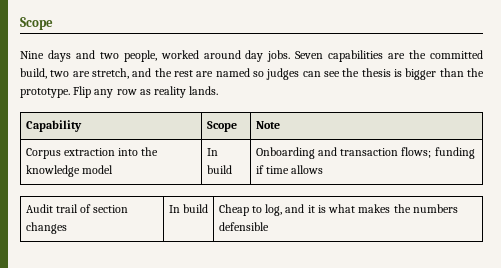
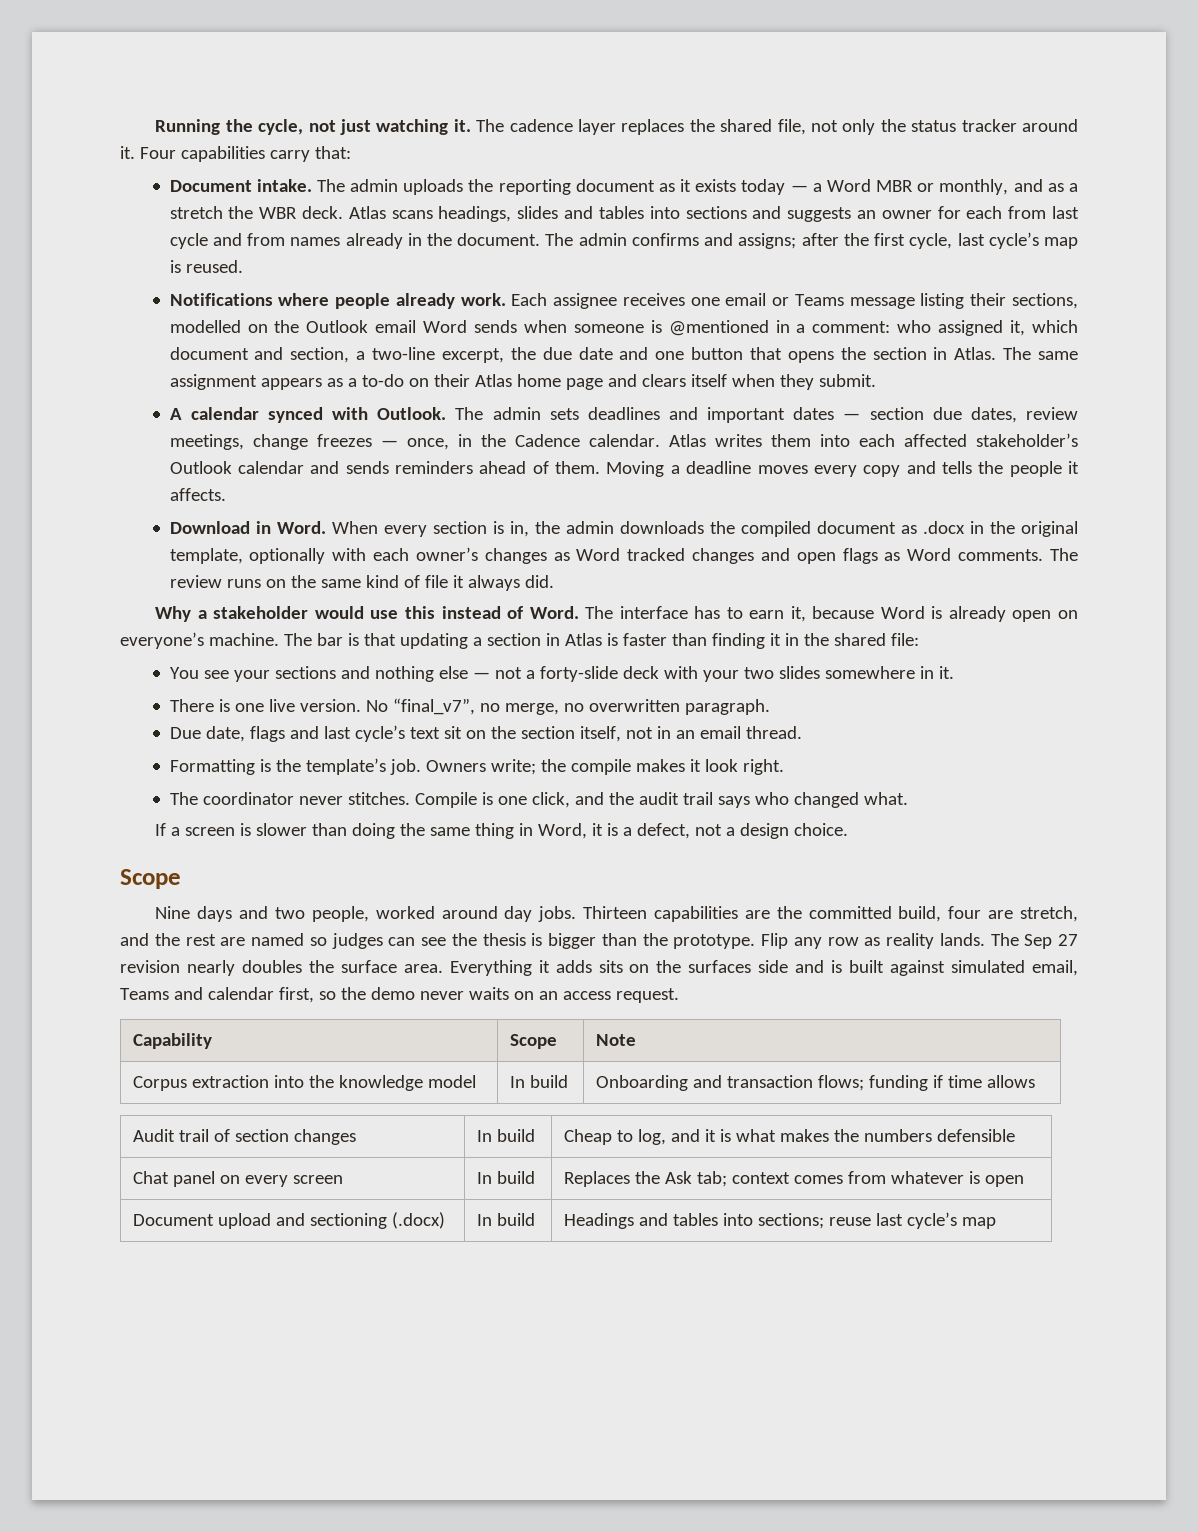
(20, 23) none -> [155,119,1078,135] [120,146,351,162] [169,179,1078,195] [169,206,1080,222] [169,232,1079,249] [169,260,243,273] [169,293,1079,309] [169,320,1078,336] [169,347,1078,363] [169,374,876,390] [169,407,1079,423] [169,433,1078,450] [169,461,1079,477] [169,488,226,501] [169,521,1079,537] [169,547,1079,564] [169,575,554,591] [155,606,1079,622] [120,632,919,649] [169,666,954,682] [169,698,770,715] [169,725,802,742] [169,758,784,775] [169,792,908,808] [155,823,849,839] Running the cycle, not just watching it. The cadence layer replaces the shared file, not only the status tracker around it. Four capabilities carry that: // Document intake. The admin uploads the reporting document as it exists today — a Word MBR or monthly, and as a stretch the WBR deck. Atlas scans headings, slides and tables into sections and suggests an owner for each from last cycle and from names already in the document. The admin confirms and assigns; after the first cycle, last cycle’s map is reused. // Notifications where people already work. Each assignee receives one email or Teams message listing their sections, modelled on the Outlook email Word sends when someone is @mentioned in a comment: who assigned it, which document and section, a two-line excerpt, the due date and one button that opens the section in Atlas. The same assignment appears as a to-do on their Atlas home page and clears itself when they submit. // A calendar synced with Outlook. The admin sets deadlines and important dates — section due dates, review meetings, change freezes — once, in the Cadence calendar. Atlas writes them into each affected stakeholder’s Outlook calendar and sends reminders ahead of them. Moving a deadline moves every copy and tells the people it affects. // Download in Word. When every section is in, the admin downloads the compiled document as .docx in the original template, optionally with each owner’s changes as Word tracked changes and open flags as Word comments. The review runs on the same kind of file it always did. // Why a stakeholder would use this instead of Word. The interface has to earn it, because Word is already open on everyone’s machine. The bar is that updating a section in Atlas is faster than finding it in the shared file: // You see your sections and nothing else — not a forty-slide deck with your two slides somewhere in it. // There is one live version. No “final_v7”, no merge, no overwritten paragraph. // Due date, flags and last cycle’s text sit on the section itself, not in an email thread. // Formatting is the template’s job. Owners write; the compile makes it look right. // The coordinator never stitches. Compile is one click, and the audit trail says who changed what. // If a screen is slower than doing the same thing in Word, it is a defect, not a design choice. //
[295,51,324,59] Seven -> [583,906,648,919] Thirteen
[50,70,70,77] two -> [948,906,982,919] four
(219, 90) none -> [990,933,1078,949] [120,960,1078,976] [120,987,679,1003] The Sep 27 revision nearly doubles the surface area. Everything it adds sits on the surfaces side and is built against simulated email, Teams and calendar first, so the demo never waits on an access request.
(269, 226) none -> [132,1171,343,1187] [476,1171,535,1184] [563,1171,1024,1187] [132,1212,445,1229] [476,1213,535,1226] [563,1212,996,1229] // Chat panel on every screen | In build | Replaces the Ask tab; context comes from whatever is open // Document upload and sectioning (.docx) | In build | Headings and tables into sections; reuse last cycle’s map

